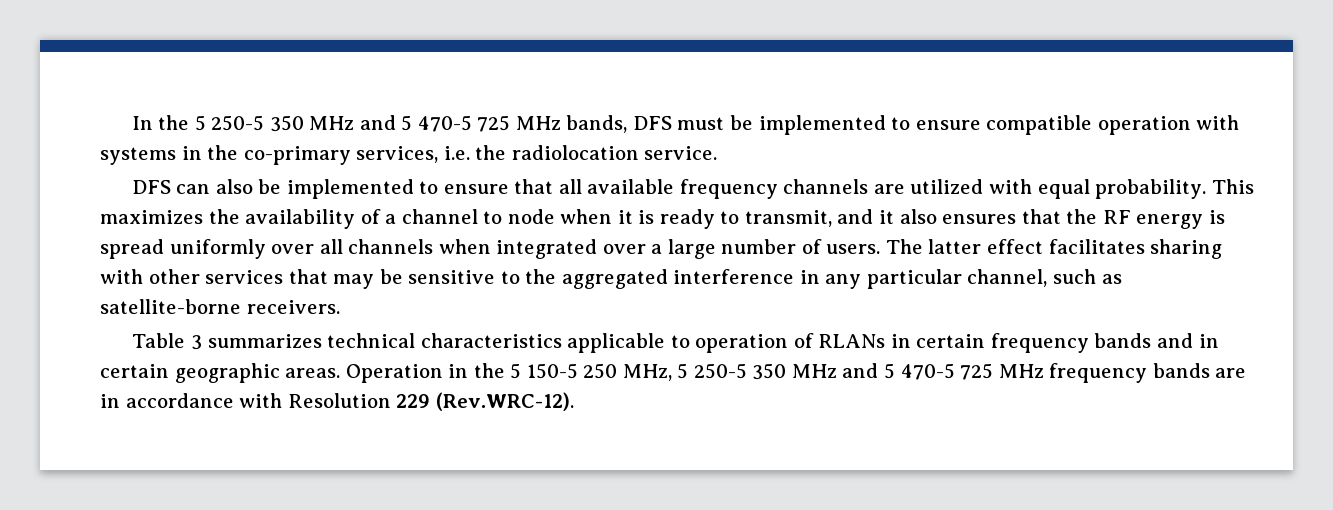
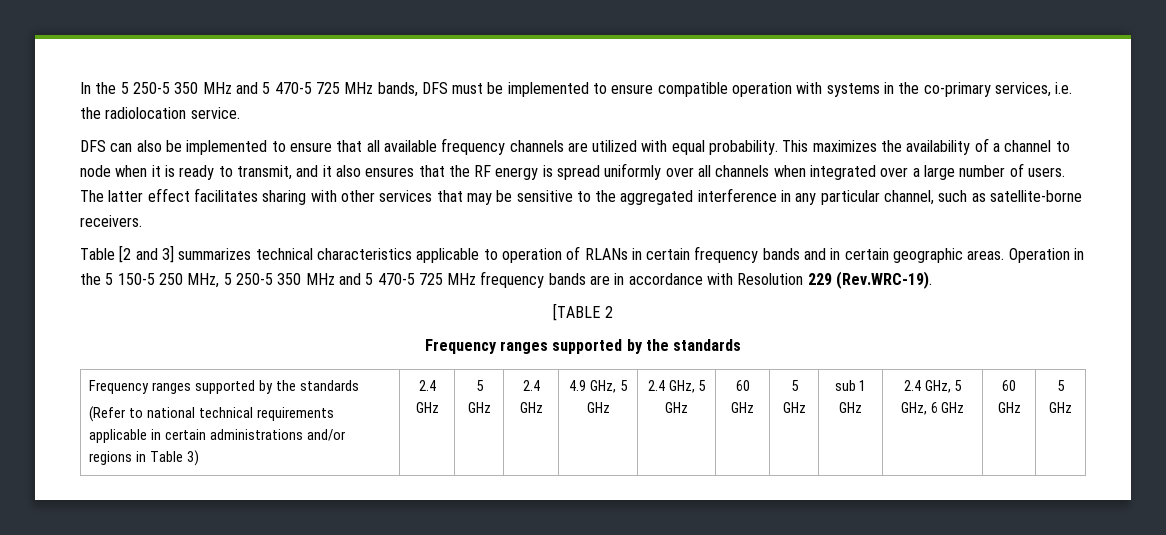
[191,335,203,350] 3 -> [119,245,174,263] [2 and 3]
[435,392,574,411] (Rev.WRC-12). -> [836,271,933,289] [553,303,613,321] [424,339,742,354] [88,380,359,394] [88,406,334,422] [88,429,345,443] [88,450,199,466] [418,380,436,391] [415,402,439,413] [475,380,484,391] [467,402,491,413] [522,380,540,391] [519,402,543,413] [569,380,628,393] [586,402,610,413] [647,380,707,393] [665,402,688,413] [735,380,750,391] [731,402,754,413] [790,380,799,391] [782,402,806,413] [834,380,867,391] [839,402,862,413] [903,380,963,393] [900,402,965,415] [1002,380,1016,391] [997,402,1021,413] [1057,380,1065,391] [1049,402,1072,413] (Rev.WRC-19). // [TABLE 2 // Frequency ranges supported by the standards // Frequency ranges supported by the standards // (Refer to national technical requirements applicable in certain administrations and/or regions in Table 3) | 2.4 GHz | 5 GHz | 2.4 GHz | 4.9 GHz, 5 GHz | 2.4 GHz, 5 GHz | 60 GHz | 5 GHz | sub 1 GHz | 2.4 GHz, 5 GHz, 6 GHz | 60 GHz | 5 GHz

